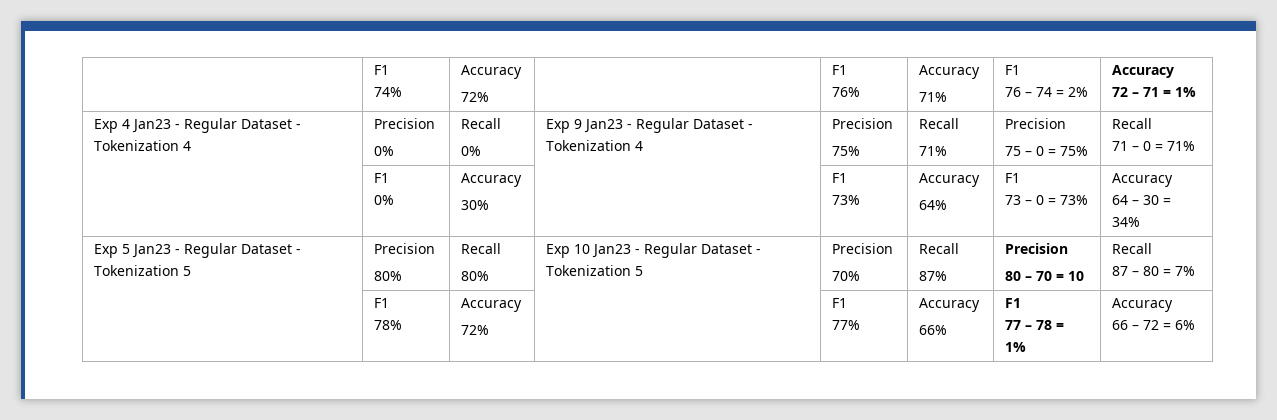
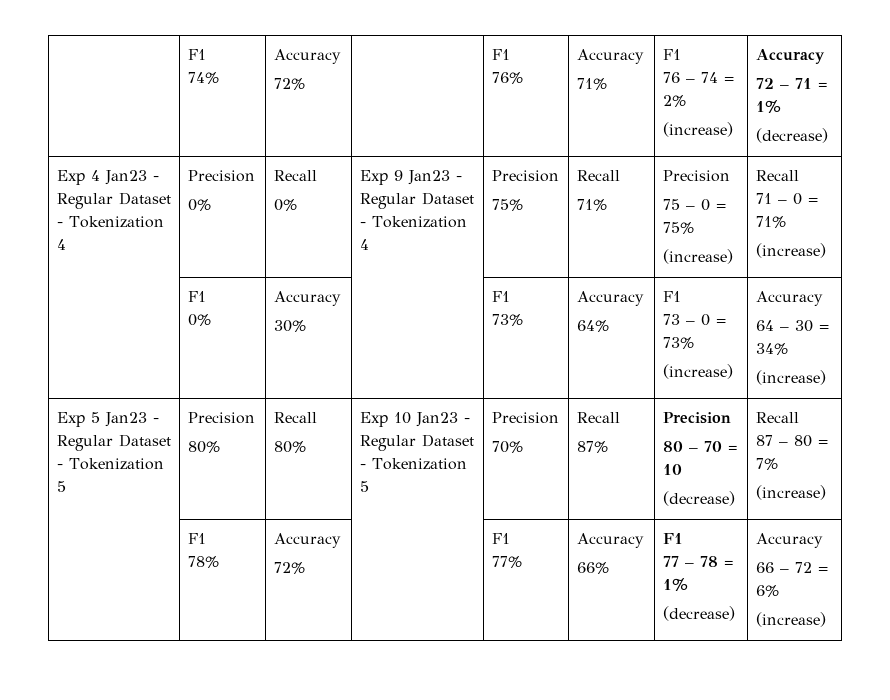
(1089, 92) none -> [662,122,733,137] // (increase)
(1197, 92) none -> [755,128,828,143] // (decrease)
(1089, 151) none -> [662,249,733,264] // (increase)
(1196, 146) none -> [755,243,826,258] // (increase)
(1089, 200) none -> [662,364,733,379] // (increase)
(1141, 222) none -> [755,370,826,385] // (increase)
(1085, 276) none -> [662,491,735,506] // (decrease)
(1196, 271) none -> [755,485,826,500] // (increase)
(1027, 347) none -> [662,606,735,621] // (decrease)
(1196, 325) none -> [755,612,826,627] // (increase)

